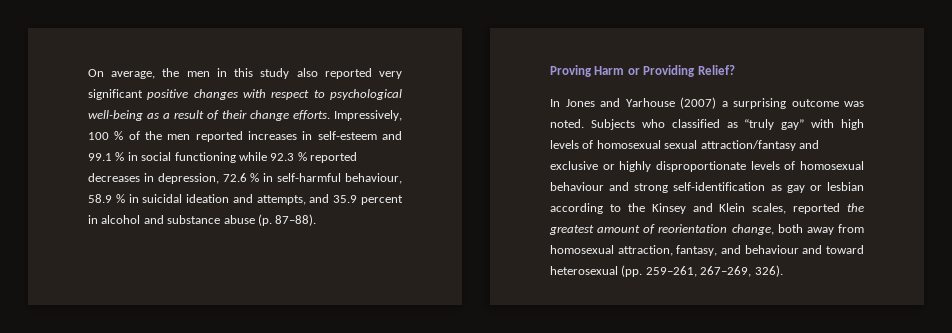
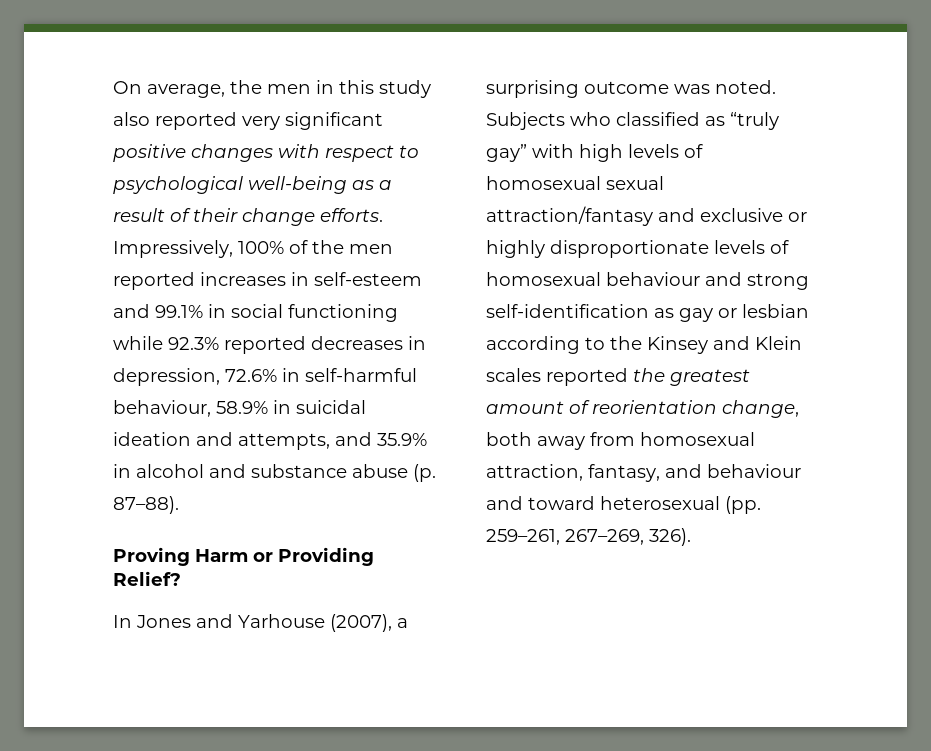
[88,131,124,140] 100 % -> [238,241,284,254] 100%
[88,152,125,161] 99.1 % -> [155,305,203,318] 99.1%
[270,152,307,161] 92.3 % -> [168,337,219,350] 92.3%
[222,173,260,182] 72.6 % -> [225,369,277,382] 72.6%
[88,194,125,203] 58.9 % -> [216,401,268,414] 58.9%
[333,195,403,205] 35.9 percent -> [377,433,427,446] 35.9%
[680,97,716,109] (2007) -> [330,614,392,632] (2007),
[752,203,787,214] scales, -> [486,368,541,382] scales

